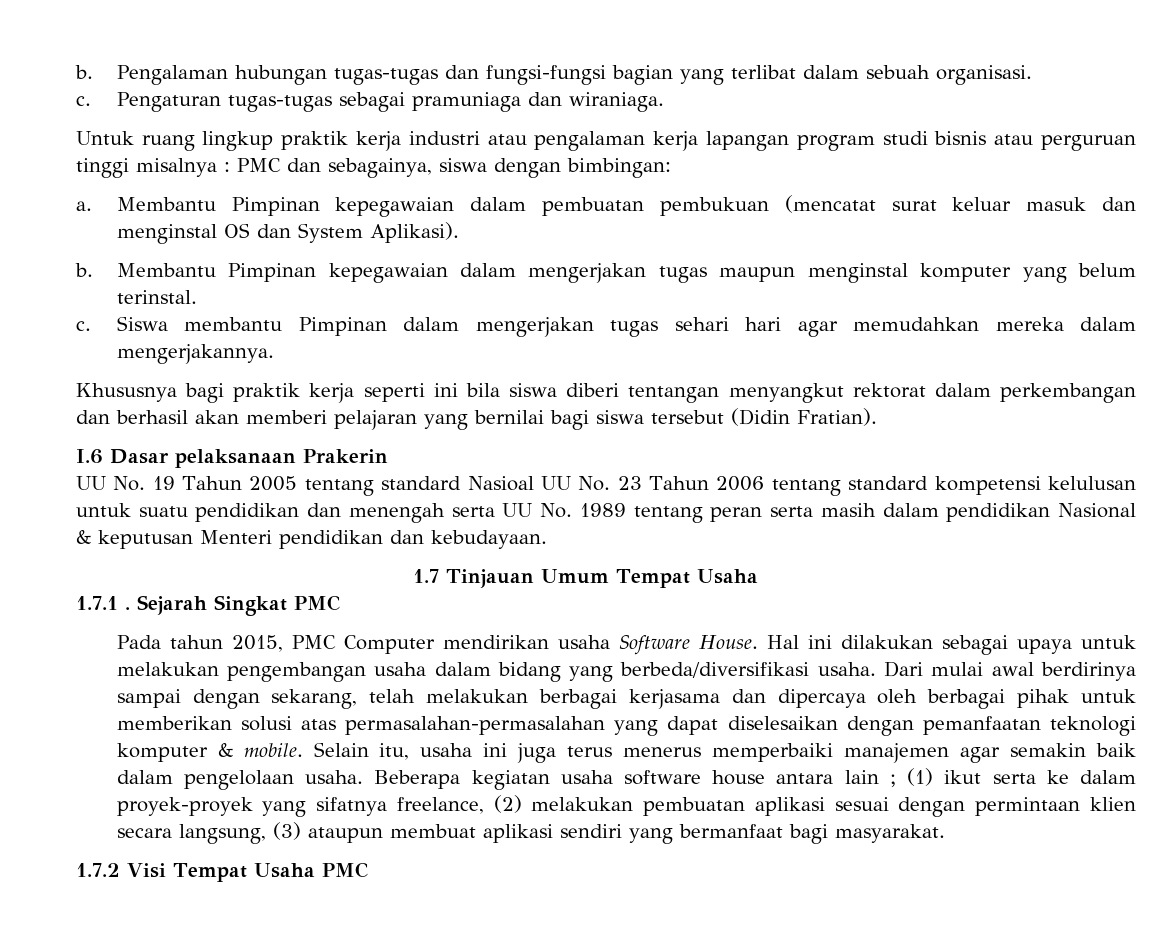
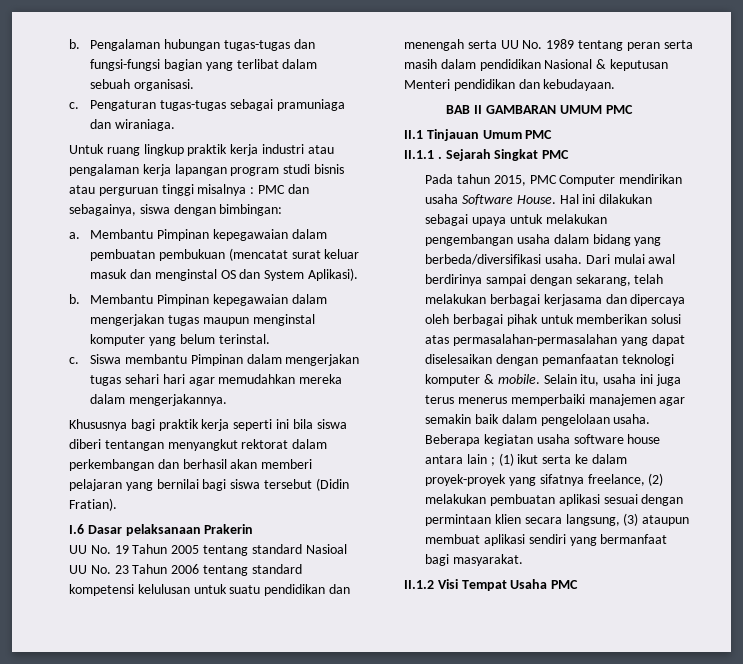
[413,569,758,588] [75,596,118,610] 1.7 Tinjauan Umum Tempat Usaha // 1.7.1 -> [446,105,633,114] [404,129,553,141] [404,150,435,159] BAB II GAMBARAN UMUM PMC // II.1 Tinjauan Umum PMC // II.1.1
[75,863,120,877] 1.7.2 -> [404,580,435,589] II.1.2

